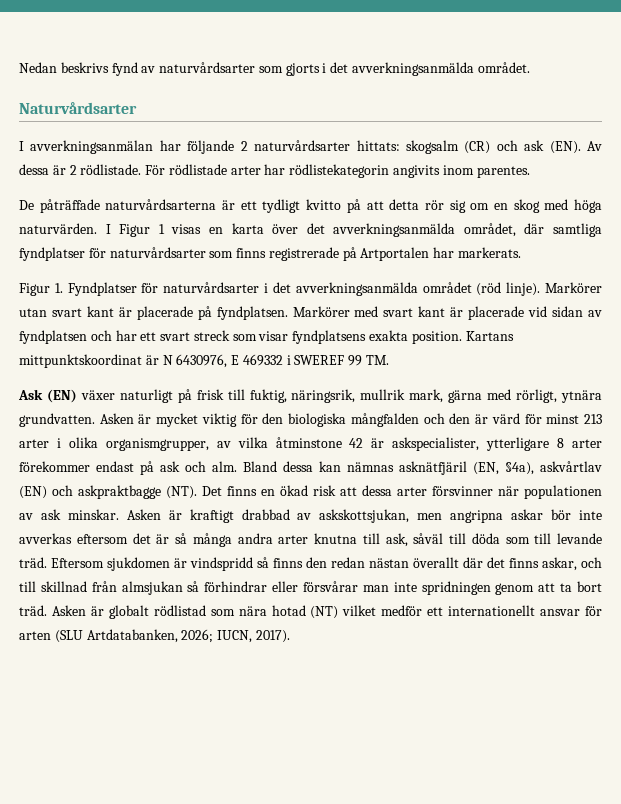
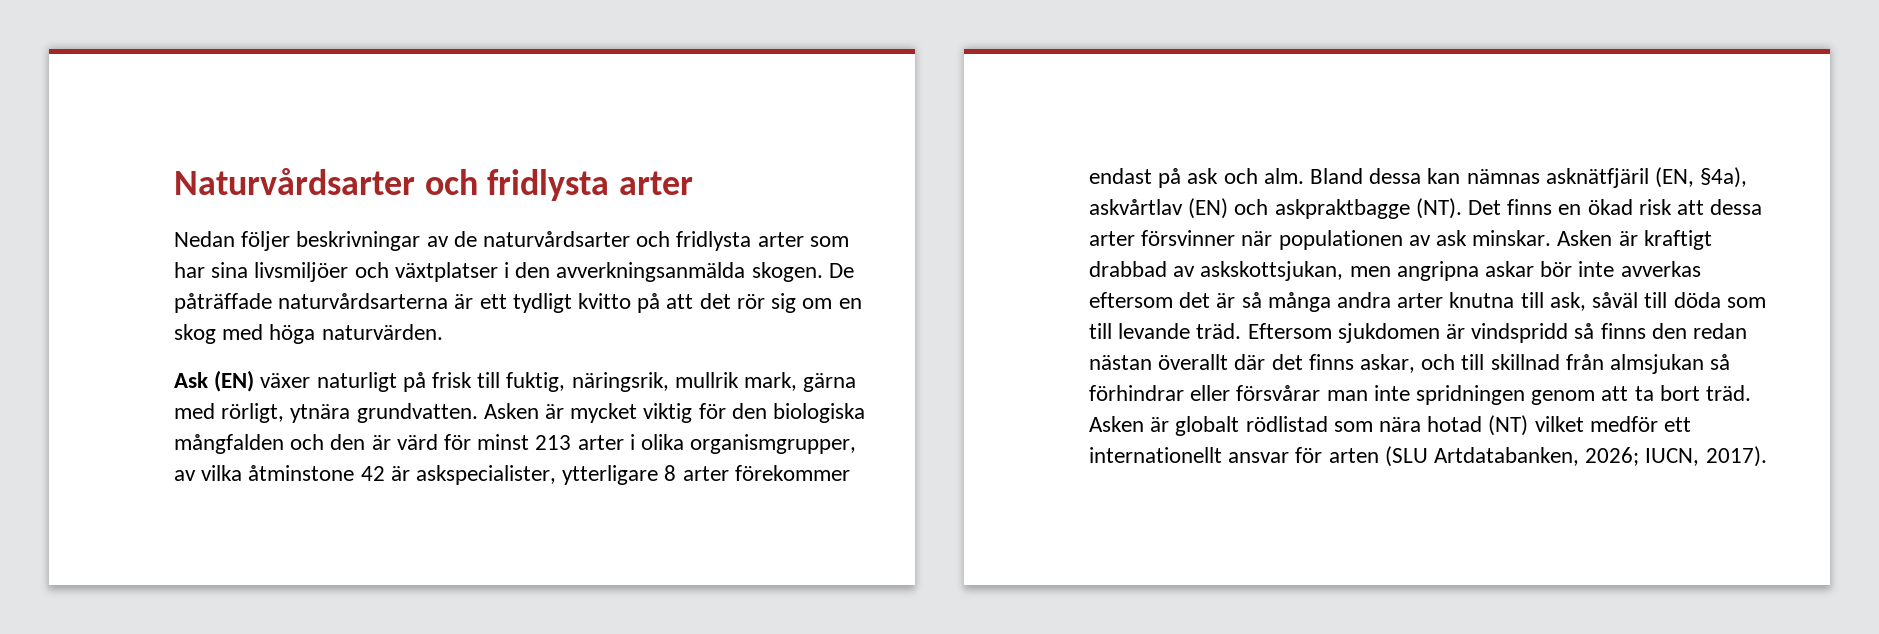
[19,62,530,76] [19,102,137,114] [19,140,602,154] [19,164,530,178] Nedan beskrivs fynd av naturvårdsarter som gjorts i det avverkningsanmälda området. // Naturvårdsarter // I avverkningsanmälan har följande 2 naturvårdsarter hittats: skogsalm (CR) och ask (EN). Av dessa är 2 rödlistade. För rödlistade arter har rödlistekategorin angivits inom parentes. // -> [174,168,694,201] [174,231,849,251] [174,262,823,282] Naturvårdsarter och fridlysta arter // Nedan följer beskrivningar av de naturvårdsarter och fridlysta arter som har sina livsmiljöer och växtplatser i den avverkningsanmälda skogen.
[389,199,420,210] detta -> [699,293,731,309] det
[105,223,602,237] [19,247,522,261] [19,282,602,296] [19,306,602,320] [19,330,514,344] [19,354,390,368] I Figur 1 visas en karta över det avverkningsanmälda området, där samtliga fyndplatser för naturvårdsarter som finns registrerade på Artportalen har markerats. // Figur 1. Fyndplatser för naturvårdsarter i det avverkningsanmälda området (röd linje). Markörer utan svart kant är placerade på fyndplatsen. Markörer med svart kant är placerade vid sidan av fyndplatsen och har ett svart streck som visar fyndplatsens exakta position. Kartans mittpunktskoordinat är N 6430976, E 469332 i SWEREF 99 TM. -> (443, 332) none

